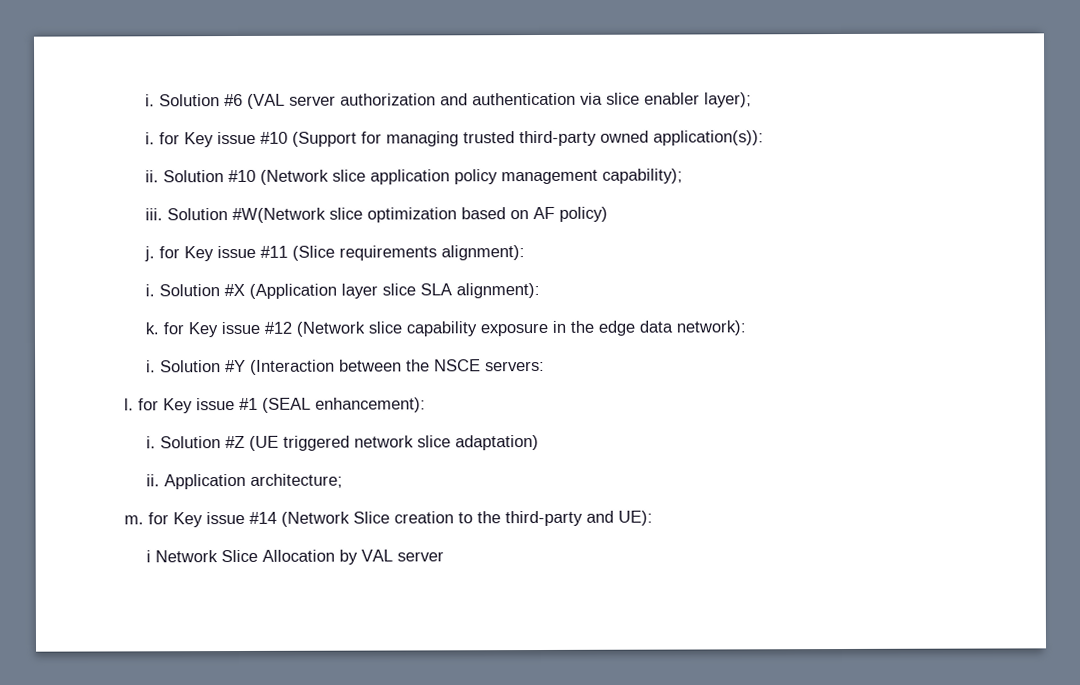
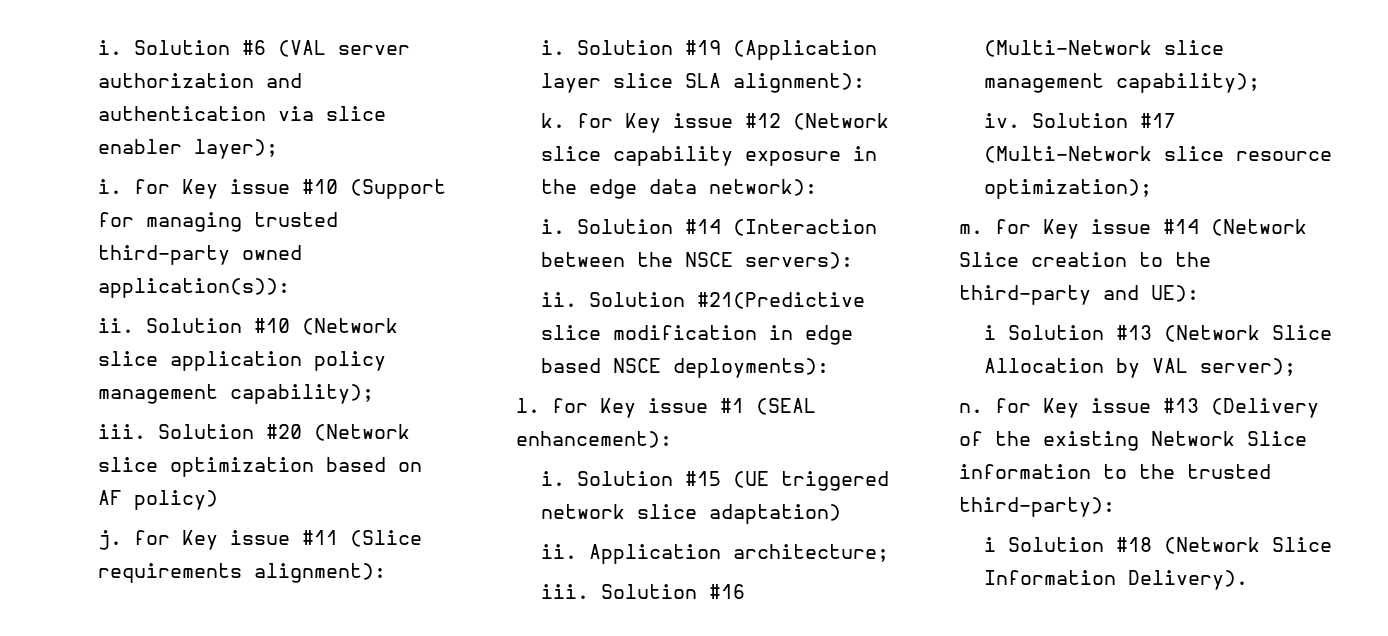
[231,207,326,224] #W(Network -> [266,424,411,441] #20 (Network
[223,283,245,297] #X -> [685,40,722,55] #19
[224,359,246,373] #Y -> [685,219,722,234] #14
[484,360,545,372] servers: -> [745,252,854,269] [541,292,866,309] [541,325,854,345] [541,358,830,378] servers): // ii. Solution #21(Predictive slice modification in edge based NSCE deployments):
[224,435,245,449] #Z -> [685,471,722,486] #15
(343, 480) none -> [541,584,746,599] [984,40,1225,57] [984,73,1261,93] [984,113,1177,128] [984,146,1333,163] [984,179,1153,199] // iii. Solution #16 (Multi-Network slice management capability); // iv. Solution #17 (Multi-Network slice resource optimization);
[154,550,218,563] Network -> [1008,325,1261,342] Solution #13 (Network
[396,551,444,562] server -> [1200,358,1297,376] [958,398,1319,418] [958,431,1307,451] [958,464,1271,479] [958,497,1115,517] [984,537,1333,554] [984,570,1249,590] server); // n. for Key issue #13 (Delivery of the existing Network Slice information to the trusted third-party): // i Solution #18 (Network Slice Information Delivery).

